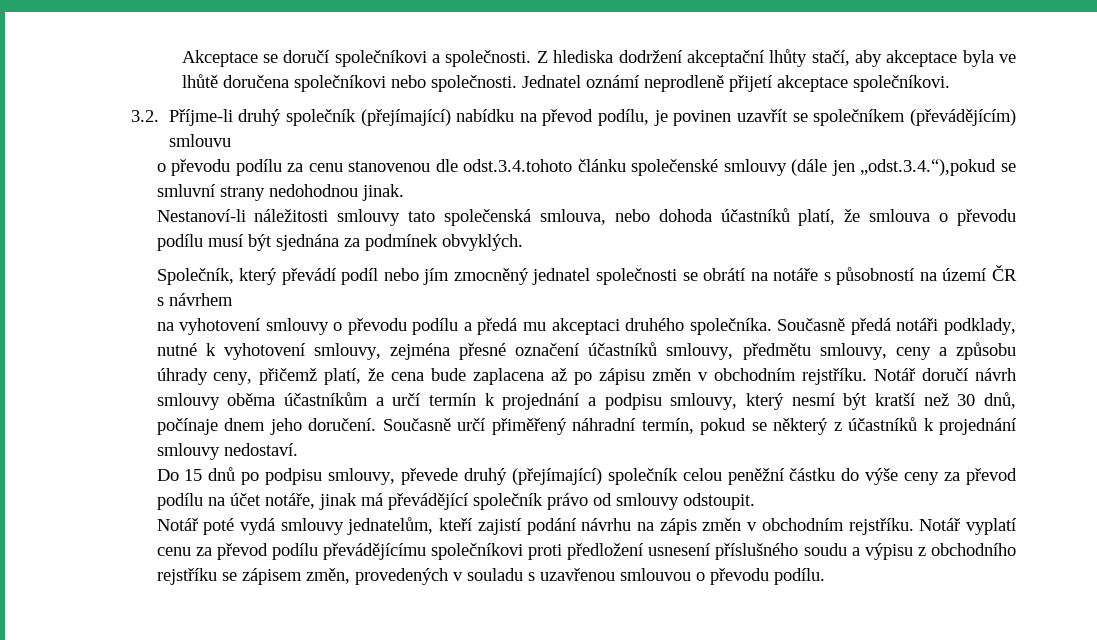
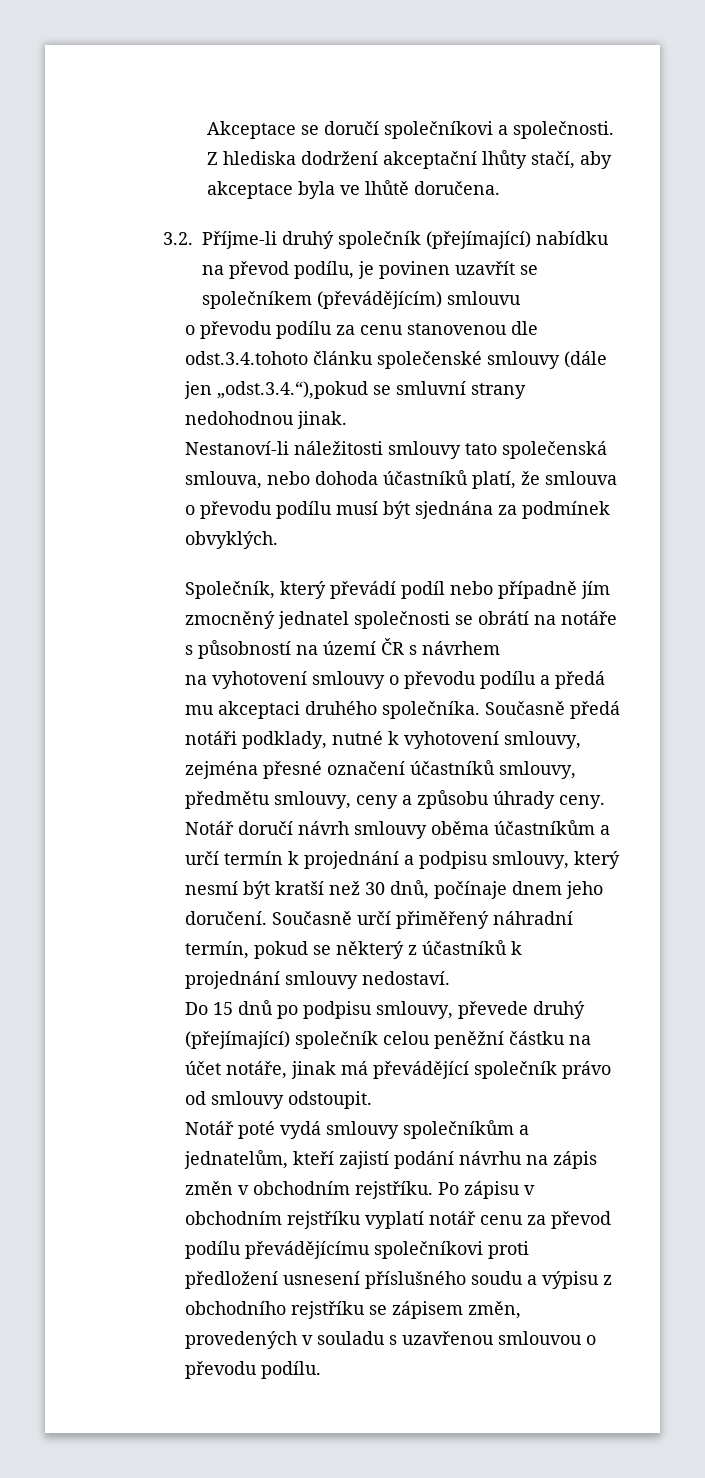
[222,75,950,92] doručena společníkovi nebo společnosti. Jednatel oznámí neprodleně přijetí akceptace společníkovi. -> [413,181,500,195] doručena.
(419, 274) none -> [497,581,577,599] případně
[213,368,868,385] ceny, přičemž platí, že cena bude zaplacena až po zápisu změn v obchodním rejstříku. -> [558,795,605,809] ceny.
[841,468,1017,485] [156,493,203,510] do výše ceny za převod podílu -> (565, 1038) none
(344, 526) none -> [402,1120,529,1139] společníkům a
[919,518,1017,535] Notář vyplatí -> [437,1181,535,1199] [184,1211,476,1229] Po zápisu v obchodním rejstříku vyplatí notář

